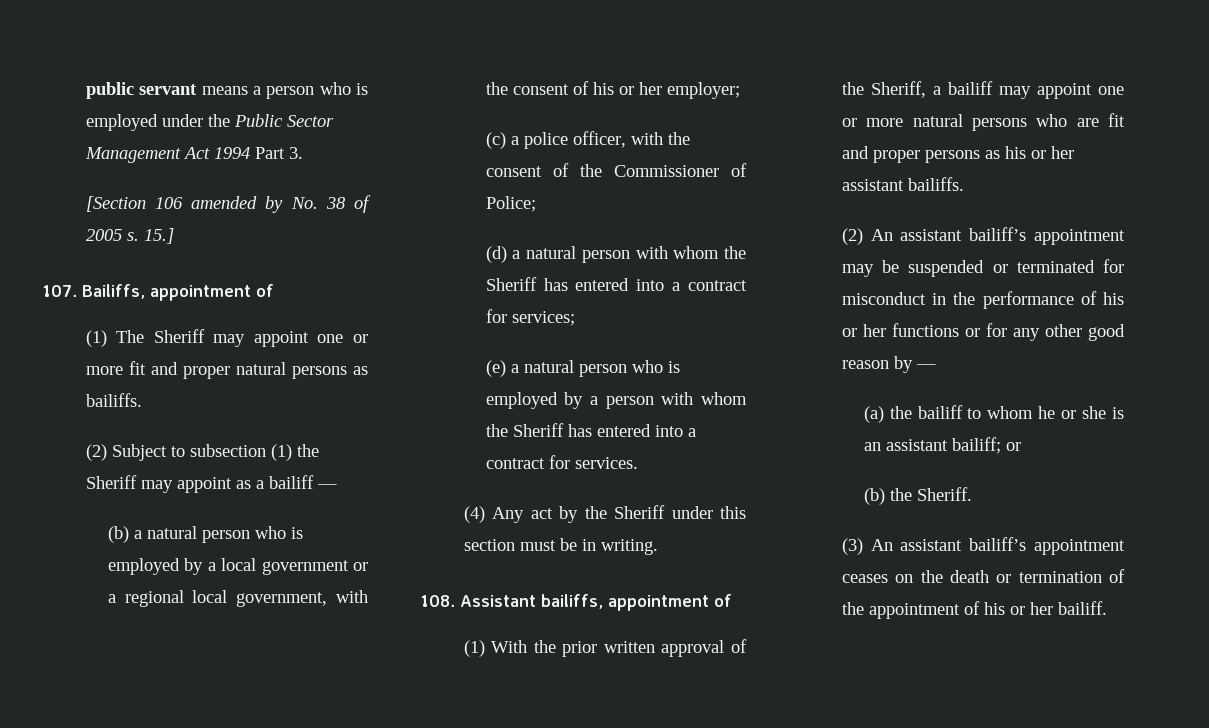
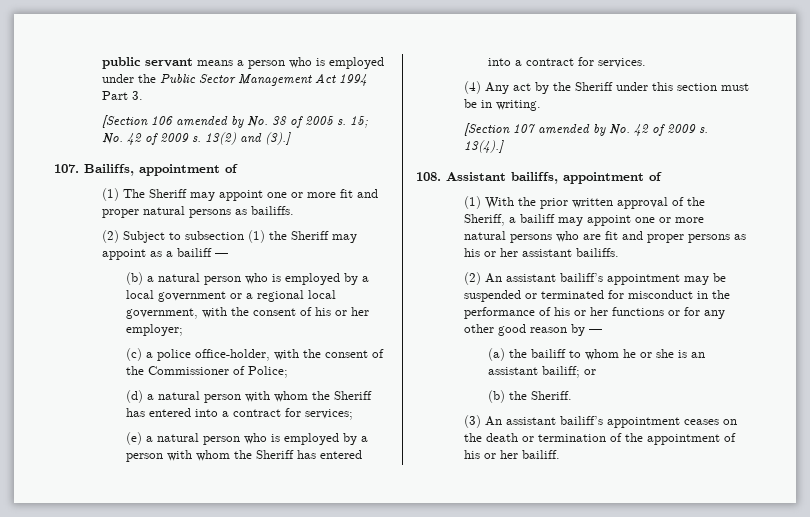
[143,228,174,244] 15.] -> [349,116,368,128] [101,132,291,145] 15; No. 42 of 2009 s. 13(2) and (3).]
[572,131,626,148] officer, -> [194,349,270,361] office-holder,
(658, 547) none -> [463,123,708,136] [463,140,504,153] // [Section 107 amended by No. 42 of 2009 s. 13(4).]

